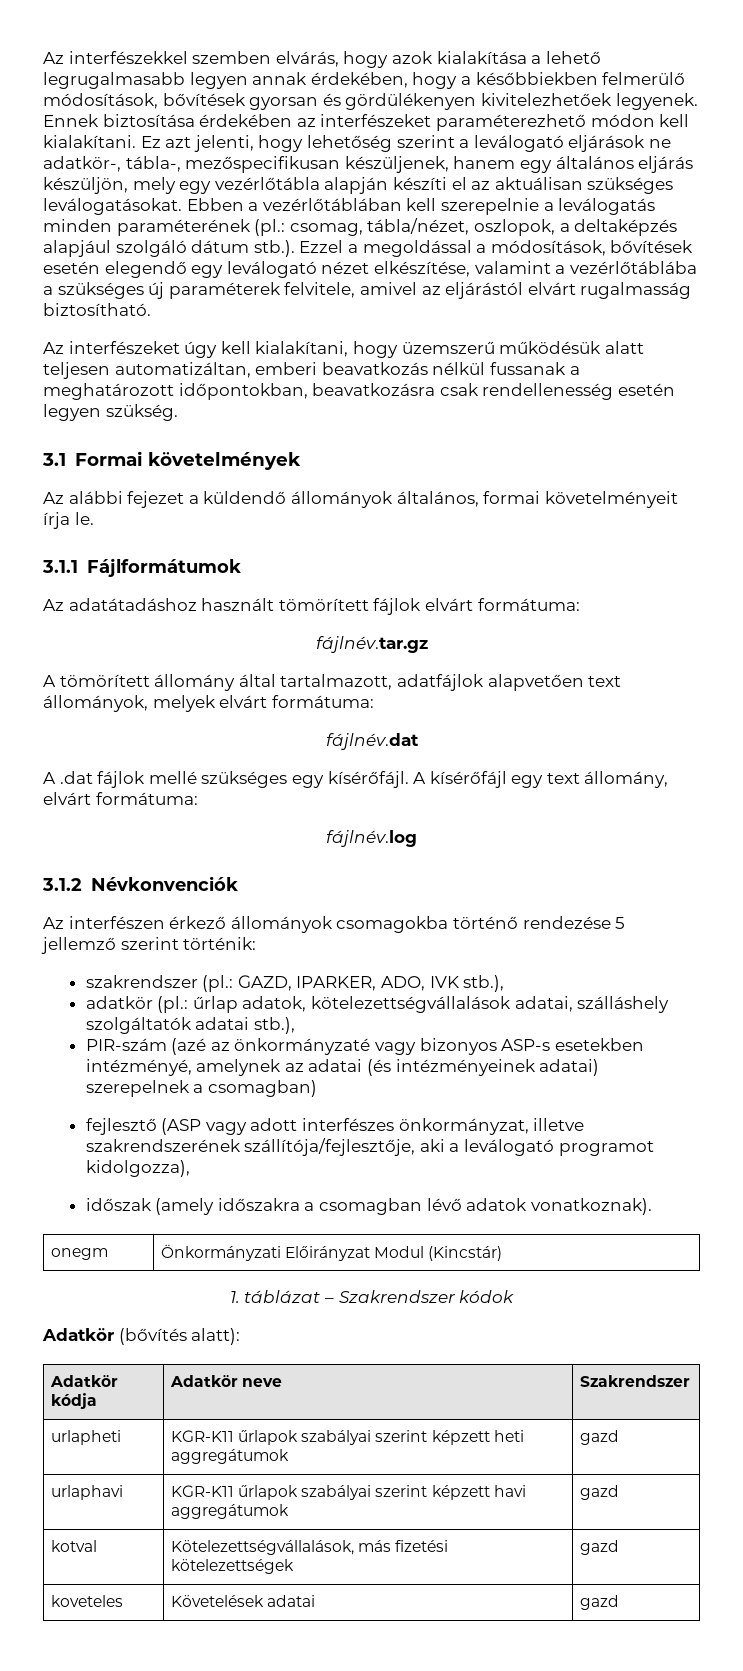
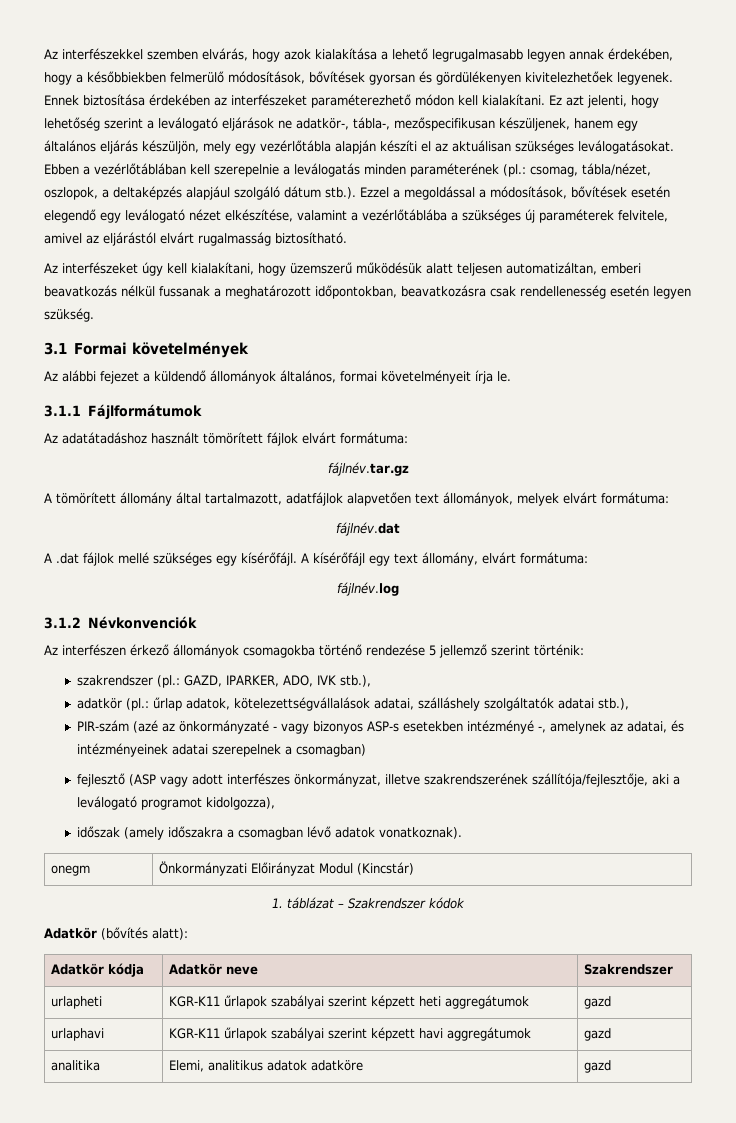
(371, 1046) none -> [273,726,278,731] -
[85,1059,600,1076] intézményé, amelynek az adatai (és intézményeinek adatai) -> [467,720,685,734] [77,743,209,757] intézményé -, amelynek az adatai, és intézményeinek adatai
[50,1540,97,1552] [170,1540,449,1555] [170,1559,294,1574] [579,1540,619,1555] [50,1595,123,1607] [170,1595,315,1607] kotval | Kötelezettségvállalások, más fizetési kötelezettségek | gazd // koveteles | Követelések adatai -> [51,1060,101,1071] [169,1060,364,1072] analitika | Elemi, analitikus adatok adatköre

